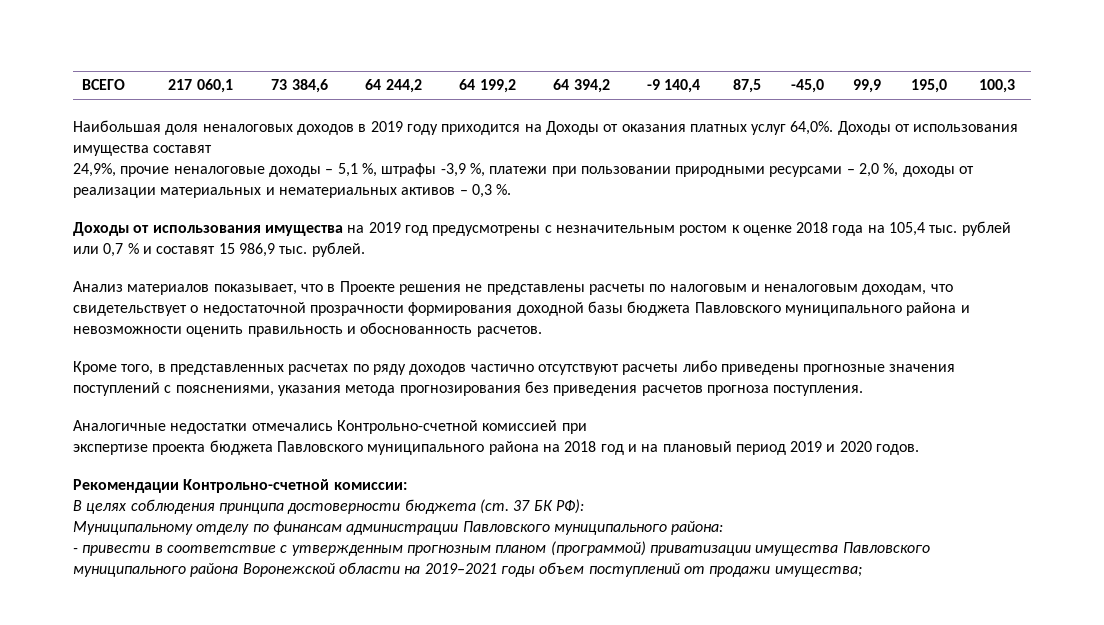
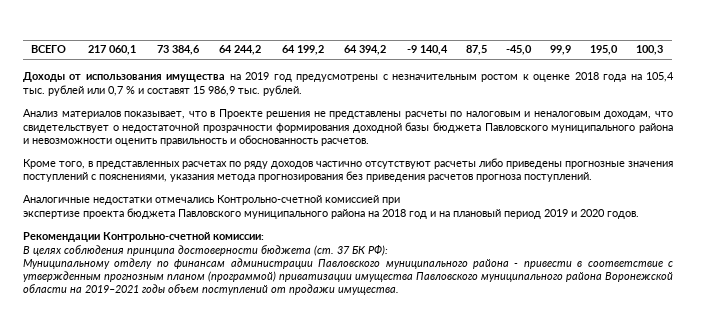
[73,120,1019,135] [73,145,213,156] [73,163,975,177] [73,184,512,198] // Наибольшая доля неналоговых доходов в 2019 году приходится на Доходы от оказания платных услуг 64,0%. Доходы от использования имущества составят // 24,9%, прочие неналоговые доходы – 5,1 %, штрафы -3,9 %, платежи при пользовании природными ресурсами – 2,0 %, доходы от реализации материальных и нематериальных активов – 0,3 %. -> (663, 50) none
[773,385,864,396] поступления. -> [524,172,592,182] поступлений.
[671,521,724,535] района: // -> [472,259,509,269] района
[774,566,862,577] имущества; -> [338,287,399,295] имущества.

